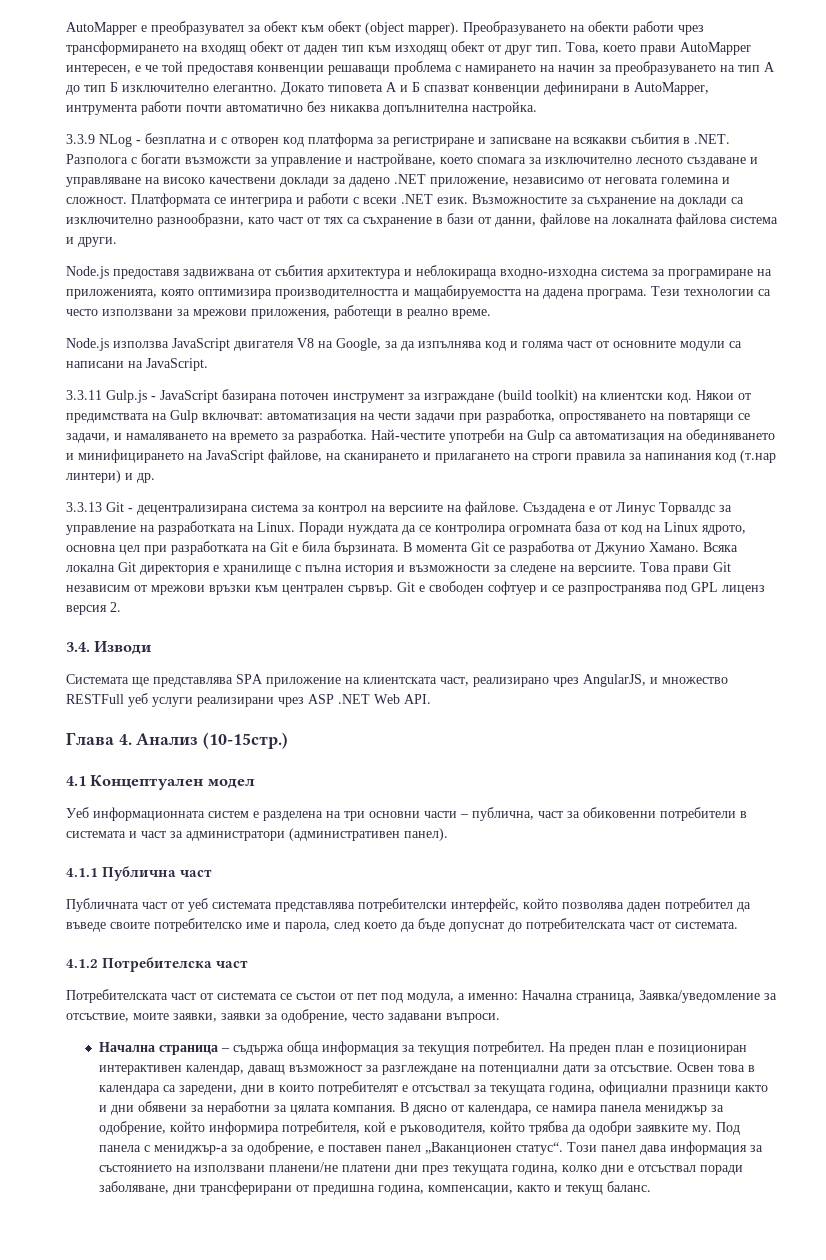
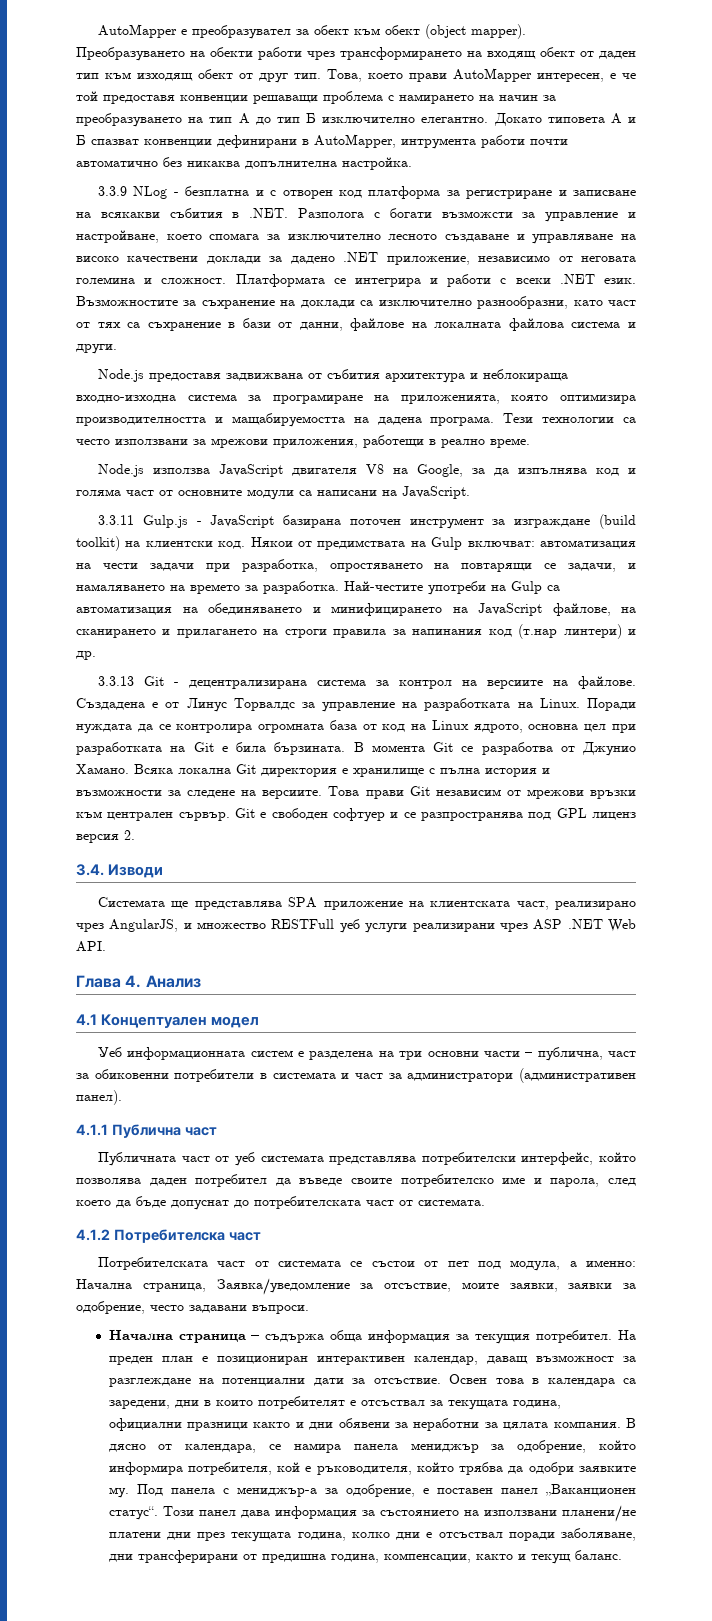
[203,732,289,749] (10-15стр.) -> (201, 981) none

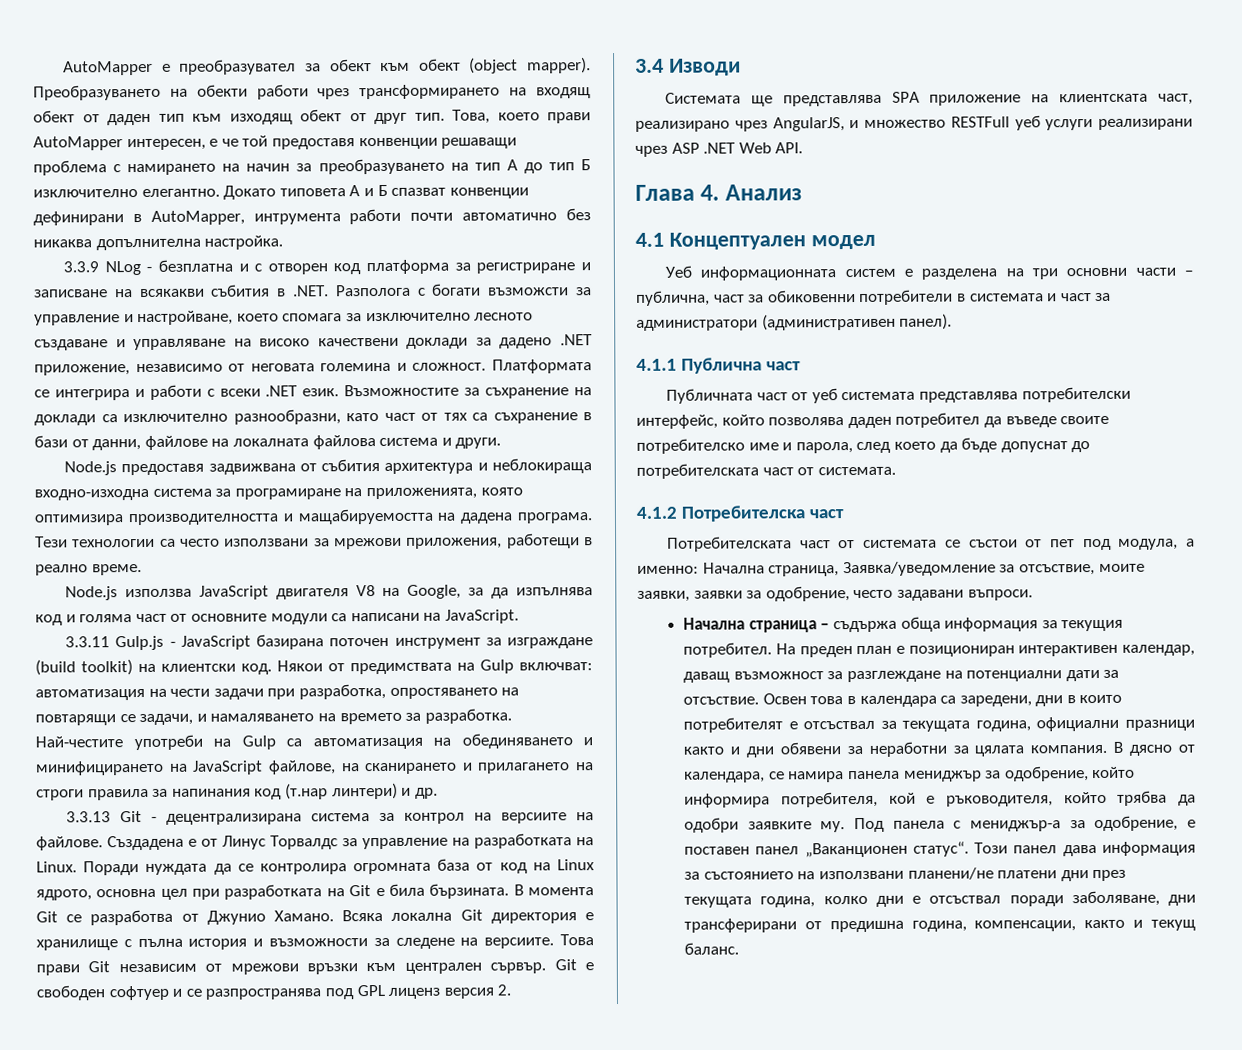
[76,864,104,876] 3.4. -> [635,58,664,73] 3.4

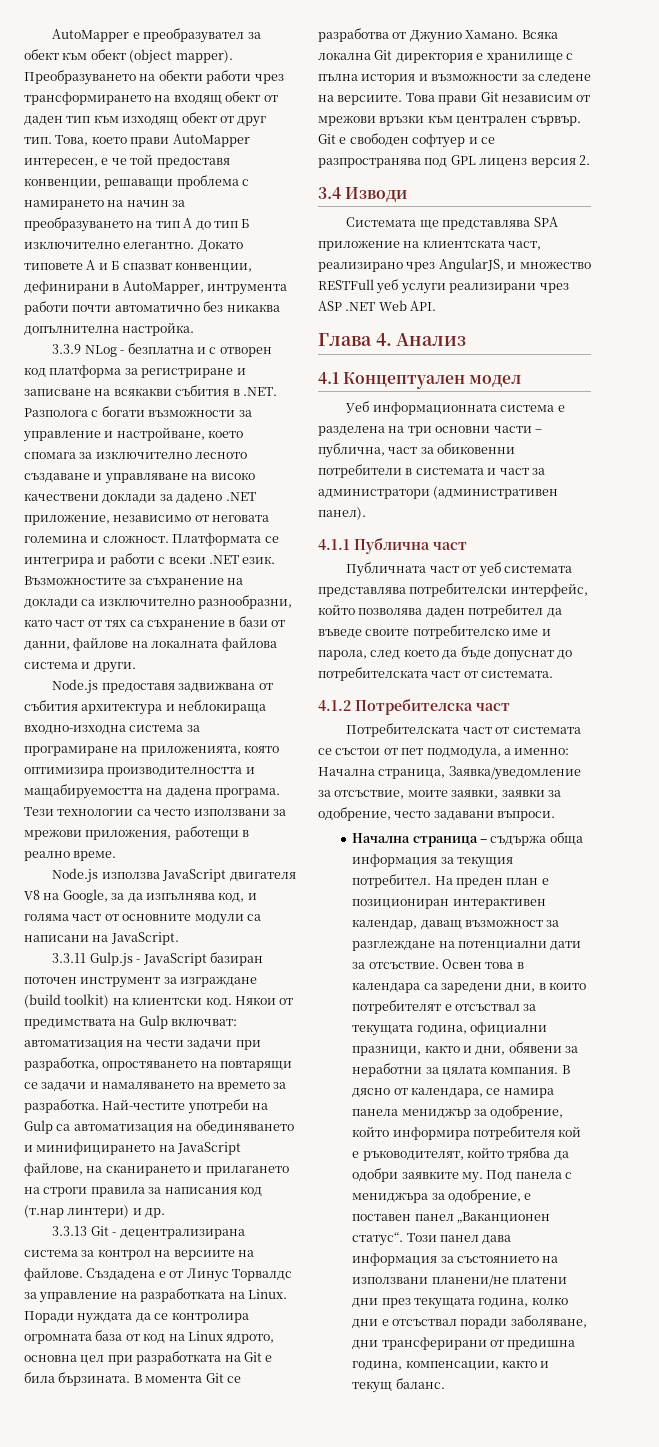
[358,137,438,150] конвенции -> [24,178,101,189] конвенции,
[279,188,346,197] типовета -> [24,263,83,270] типовете
[449,187,529,199] конвенции -> [174,262,252,273] конвенции,
[488,287,570,296] възможсти -> [148,409,236,417] възможности
[35,614,63,626] код -> [218,892,245,903] код,
[256,634,325,650] базирана -> [209,952,263,966] базиран
[139,713,194,726] задачи, -> [41,1082,87,1092] задачи
[171,788,251,797] напинания -> [164,1187,237,1194] написания
[844,268,896,278] систем -> [500,405,555,412] система
[1082,538,1179,551] под модула, -> [426,748,501,759] подмодула,
[959,695,1064,707] заредени, дни -> [441,983,536,993] заредени дни,
[1125,719,1195,731] [683,746,774,758] празници както и дни -> [352,1045,506,1056] празници, както и дни,
[780,791,878,808] потребителя, -> [473,1126,556,1140] потребителя
[945,795,1053,807] ръководителя, -> [362,1150,464,1161] ръководителят,
[970,820,1062,832] мениджър-а -> [352,1192,429,1203] мениджъра

